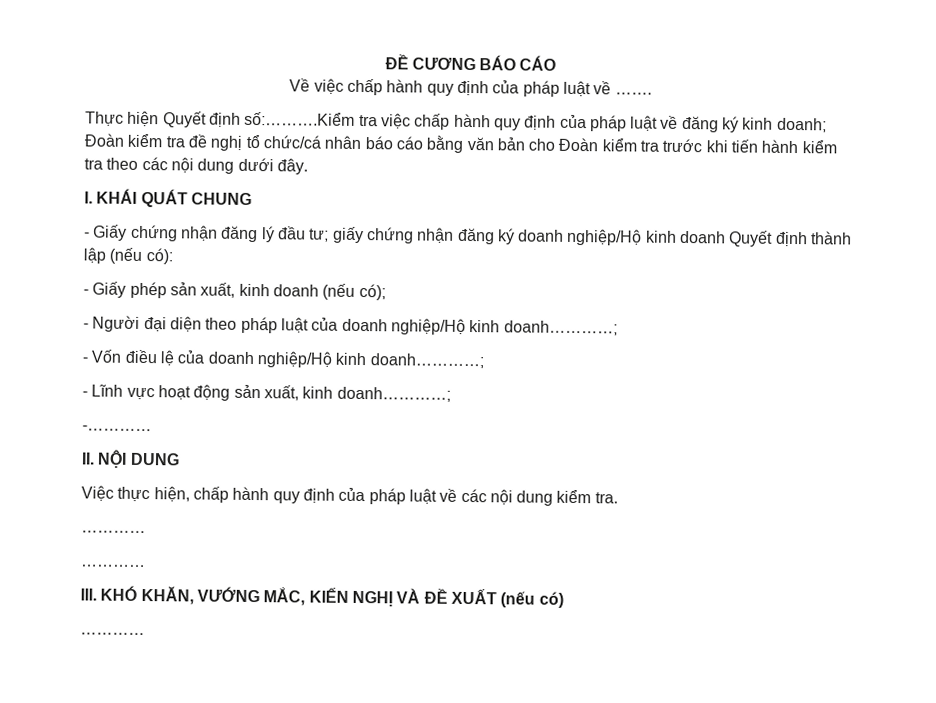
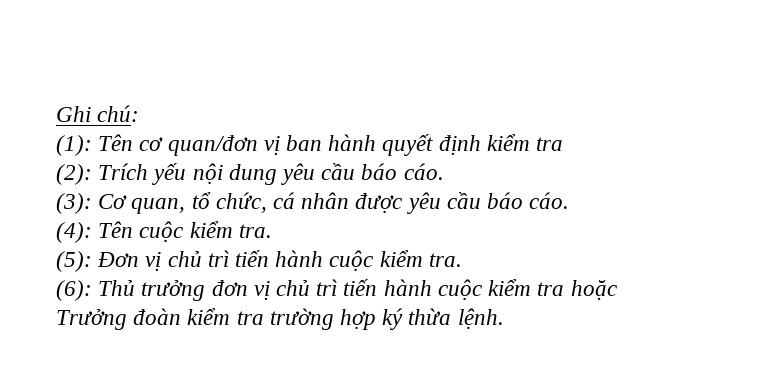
[384,54,557,71] [289,78,652,98] [85,110,827,133] [84,133,837,154] [84,156,308,175] [84,188,252,208] [84,224,853,248] [83,247,173,265] [83,281,386,301] [83,315,618,336] [82,349,484,369] [82,384,451,402] [82,425,152,432] [81,449,180,468] [81,485,618,506] [81,530,146,534] [80,564,146,568] [80,585,564,608] [80,632,145,636] ĐỀ CƯƠNG BÁO CÁO // Về việc chấp hành quy định của pháp luật về ……. // Thực hiện Quyết định số:……….Kiểm tra việc chấp hành quy định của pháp luật về đăng ký kinh doanh; Đoàn kiểm tra đề nghị tổ chức/cá nhân báo cáo bằng văn bản cho Đoàn kiểm tra trước khi tiến hành kiểm tra theo các nội dung dưới đây. // I. KHÁI QUÁT CHUNG // - Giấy chứng nhận đăng lý đầu tư; giấy chứng nhận đăng ký doanh nghiệp/Hộ kinh doanh Quyết định thành lập (nếu có): // - Giấy phép sản xuất, kinh doanh (nếu có); // - Người đại diện theo pháp luật của doanh nghiệp/Hộ kinh doanh…………; // - Vốn điều lệ của doanh nghiệp/Hộ kinh doanh…………; // - Lĩnh vực hoạt động sản xuất, kinh doanh…………; // -………… // II. NỘI DUNG // Việc thực hiện, chấp hành quy định của pháp luật về các nội dung kiểm tra. // ………… // ………… // III. KHÓ KHĂN, VƯỚNG MẮC, KIẾN NGHỊ VÀ ĐỀ XUẤT (nếu có) // ………… -> [56,105,140,122] [56,134,564,156] [56,163,444,185] [56,192,570,214] [56,221,272,243] [56,250,462,272] [56,279,617,301] [56,308,504,330] Ghi chú: // (1): Tên cơ quan/đơn vị ban hành quyết định kiểm tra // (2): Trích yếu nội dung yêu cầu báo cáo. // (3): Cơ quan, tổ chức, cá nhân được yêu cầu báo cáo. // (4): Tên cuộc kiểm tra. // (5): Đơn vị chủ trì tiến hành cuộc kiểm tra. // (6): Thủ trưởng đơn vị chủ trì tiến hành cuộc kiểm tra hoặc Trưởng đoàn kiểm tra trường hợp ký thừa lệnh.

